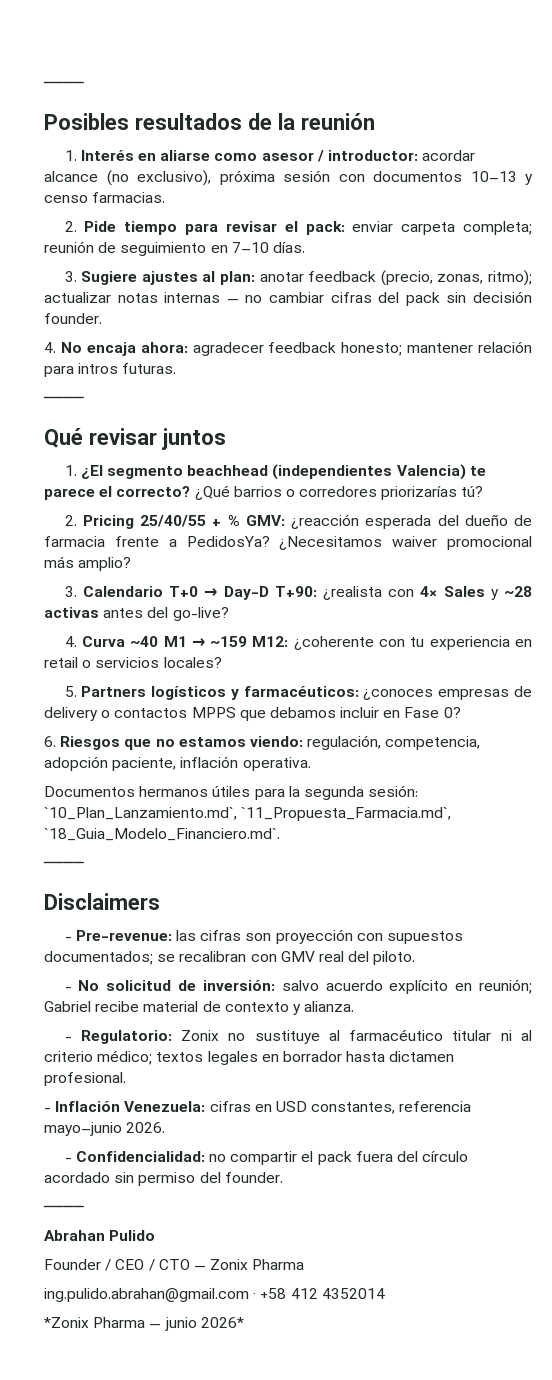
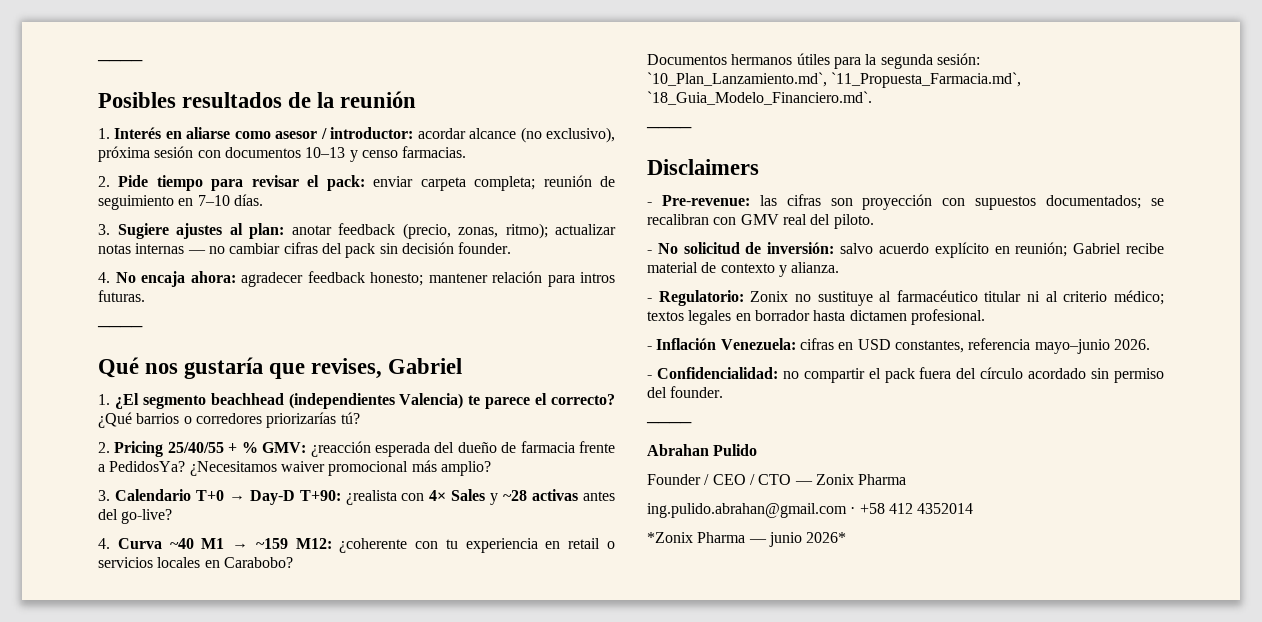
[89,428,226,450] revisar juntos -> [145,357,463,379] nos gustaría que revises, Gabriel
[163,657,222,668] [64,686,532,700] [44,707,461,721] [44,735,481,750] [44,756,311,771] locales? // 5. Partners logísticos y farmacéuticos: ¿conoces empresas de delivery o contactos MPPS que debamos incluir en Fase 0? // 6. Riesgos que no estamos viendo: regulación, competencia, adopción paciente, inflación operativa. -> [157,557,293,568] locales en Carabobo?

